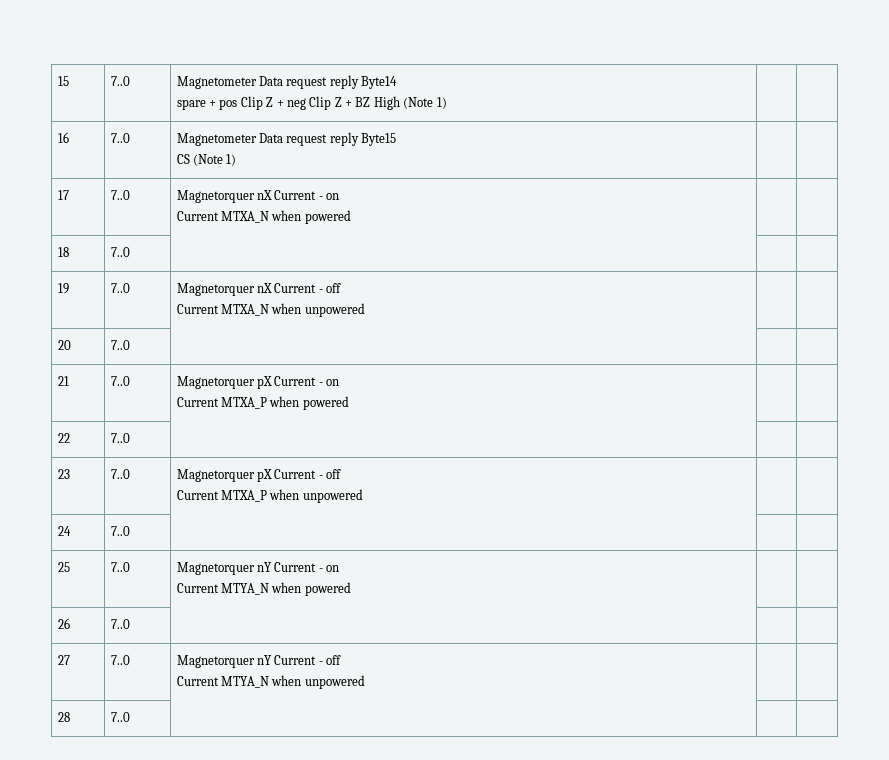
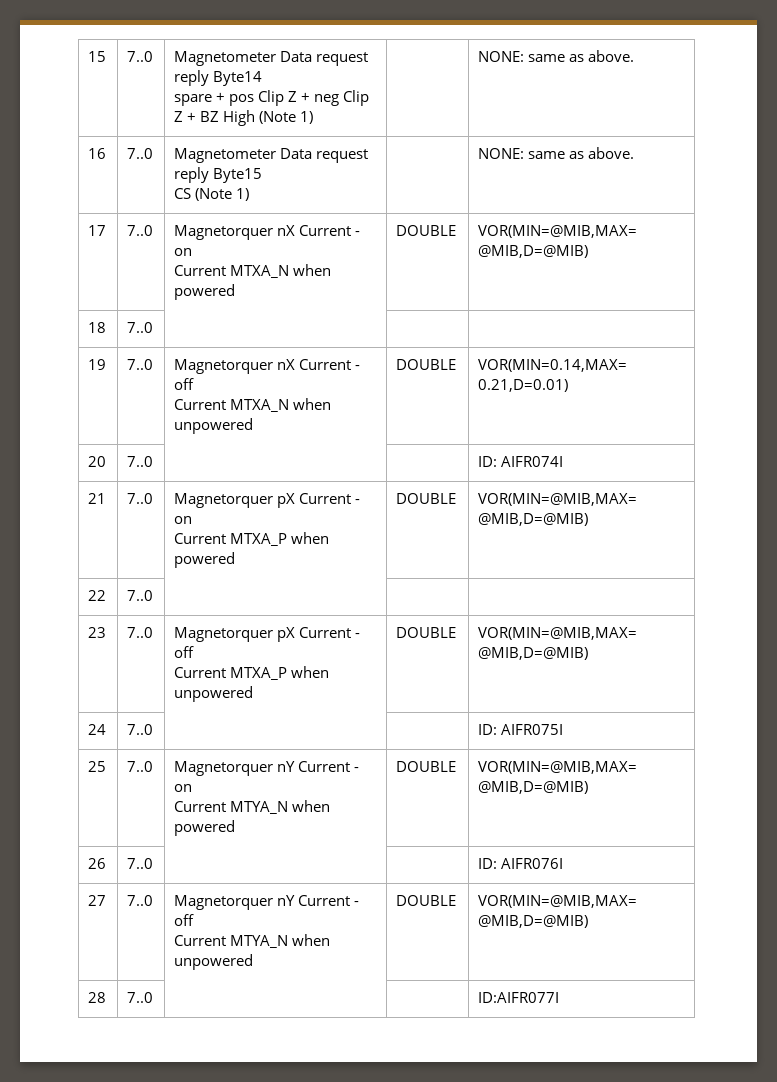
(447, 103) none -> [478,50,635,62] NONE: same as above.
(237, 160) none -> [478,147,635,159] NONE: same as above.
(351, 217) | -> [396,225,457,236] [478,225,638,238] [478,245,589,258] DOUBLE | VOR(MIN=@MIB,MAX= @MIB,D=@MIB)
(365, 310) | -> [396,359,457,370] [478,359,628,372] [478,379,569,392] DOUBLE | VOR(MIN=0.14,MAX= 0.21,D=0.01)
(130, 345) none -> [478,456,564,467] ID: AIFR074I
(349, 403) | -> [396,493,457,504] [478,493,638,506] [478,513,589,526] DOUBLE | VOR(MIN=@MIB,MAX= @MIB,D=@MIB)
(363, 496) | -> [396,627,457,638] [478,627,638,640] [478,647,589,660] DOUBLE | VOR(MIN=@MIB,MAX= @MIB,D=@MIB)
(130, 531) none -> [478,724,564,735] ID: AIFR075I
(351, 589) | -> [396,761,457,772] [478,761,638,774] [478,781,589,794] DOUBLE | VOR(MIN=@MIB,MAX= @MIB,D=@MIB)
(130, 624) none -> [478,858,564,869] ID: AIFR076I
(365, 682) | -> [396,895,457,906] [478,895,638,908] [478,915,589,928] DOUBLE | VOR(MIN=@MIB,MAX= @MIB,D=@MIB)
(130, 717) none -> [478,992,560,1003] ID:AIFR077I

